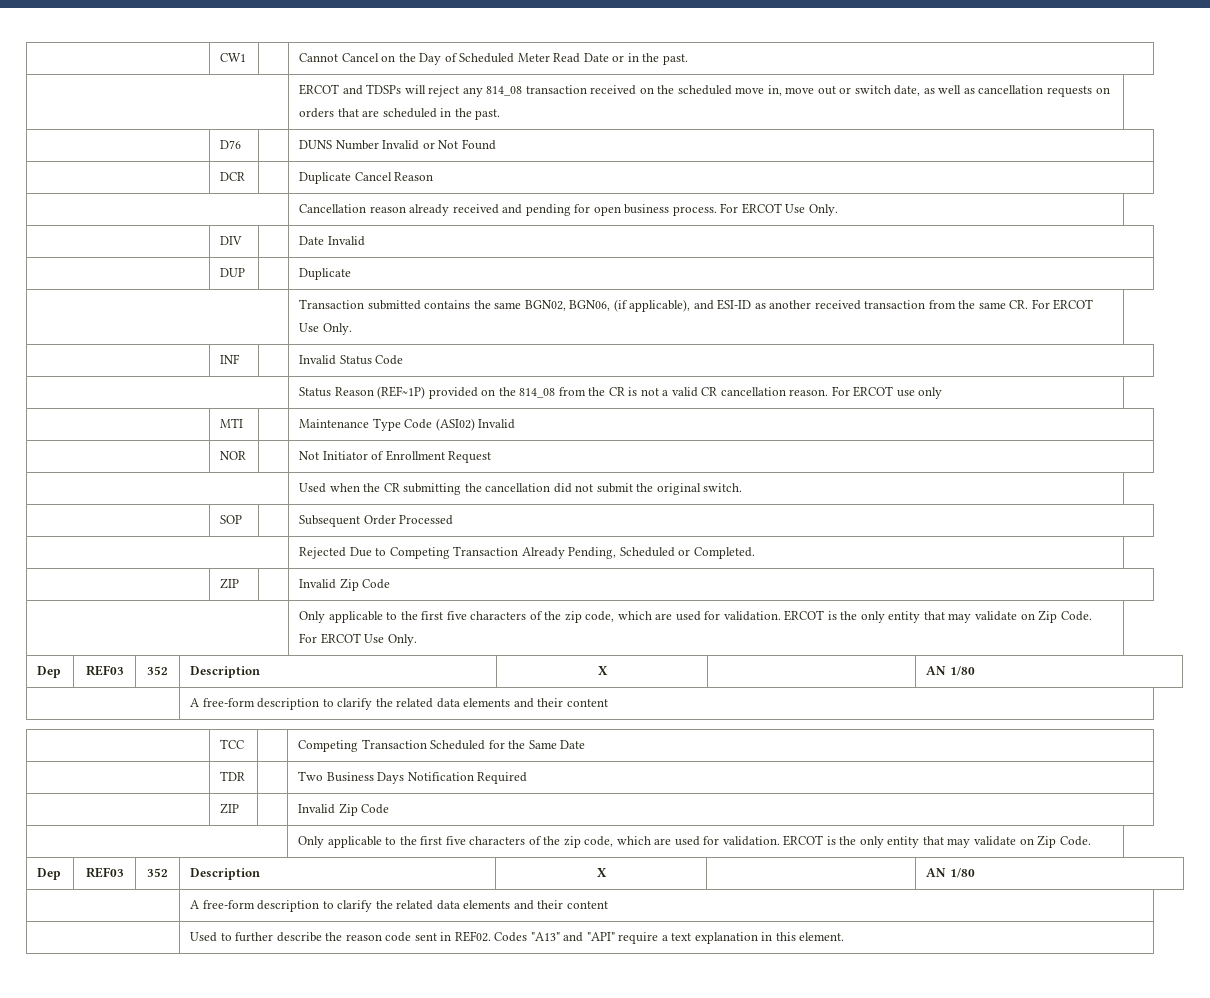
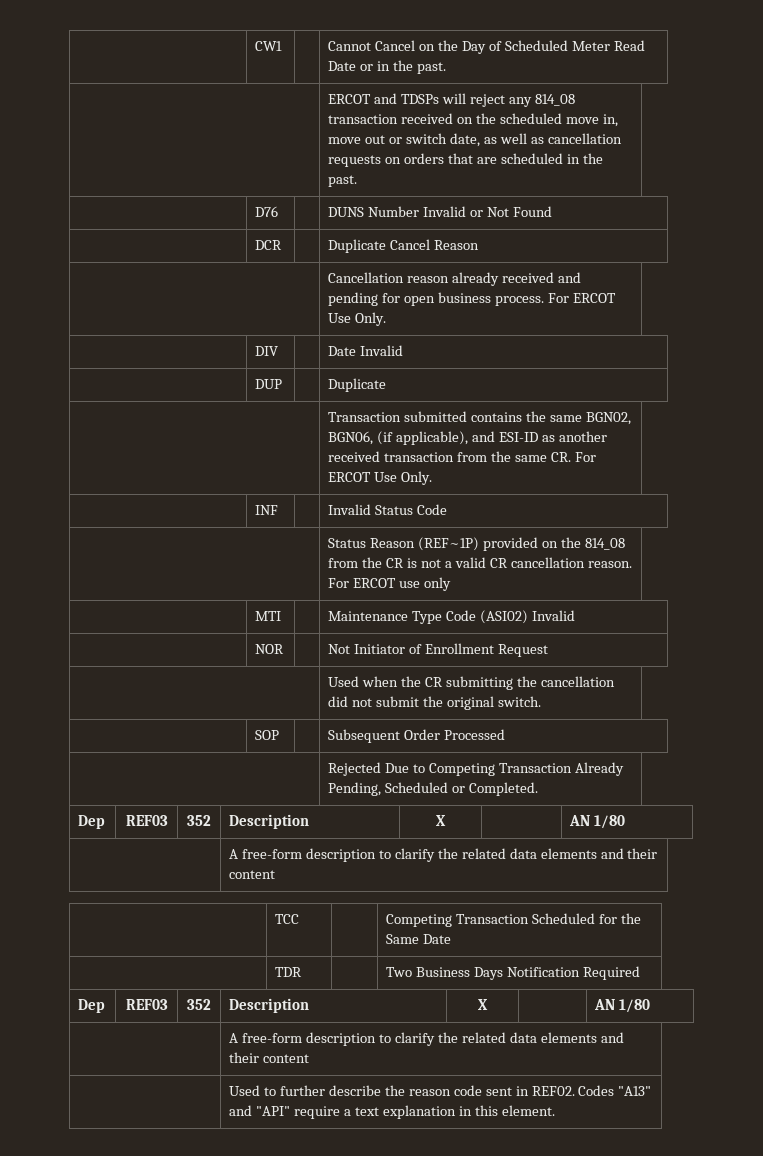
[220,578,240,589] [299,578,391,591] [299,610,1092,623] [299,633,417,646] // | ZIP | | Invalid Zip Code // | Only applicable to the first five characters of the zip code, which are used for validation. ERCOT is the only entity that may validate on Zip Code. For ERCOT Use Only. -> (539, 789) none
[220,803,240,814] [298,803,390,816] [298,835,1091,848] // | ZIP | | Invalid Zip Code // | Only applicable to the first five characters of the zip code, which are used for validation. ERCOT is the only entity that may validate on Zip Code. -> (640, 973) none

